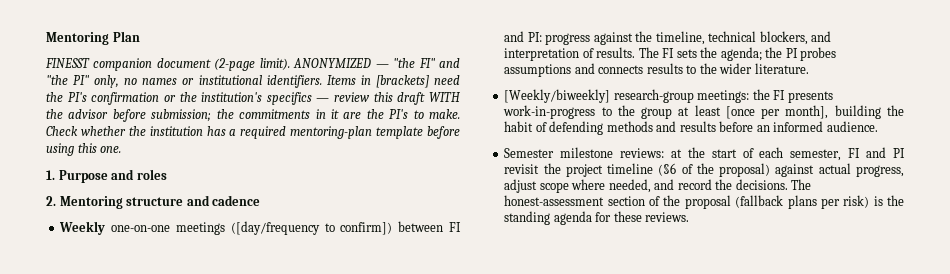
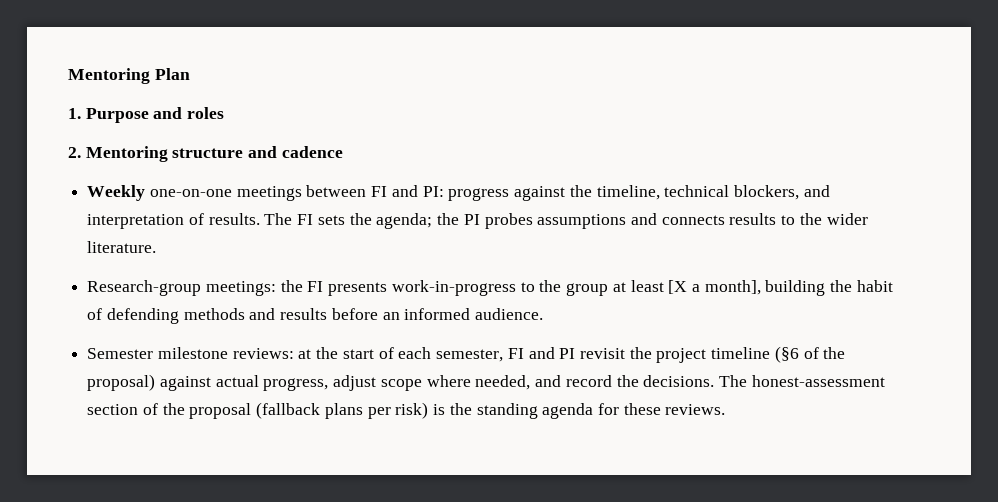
[45,58,460,71] [46,75,460,88] [46,92,461,105] [46,109,461,122] [46,126,460,139] [46,143,122,156] // FINESST companion document (2-page limit). ANONYMIZED — "the FI" and "the PI" only, no names or institutional identifiers. Items in [brackets] need the PI's confirmation or the institution's specifics — review this draft WITH the advisor before submission; the commitments in it are the PI's to make. Check whether the institution has a required mentoring-plan template before using this one. -> (190, 74) none
[230,221,393,235] ([day/frequency to confirm]) -> (302, 193) none
[504,89,694,103] [Weekly/biweekly] research-group -> [87,280,202,296] Research-group
[725,106,781,119] [once per -> [668,280,700,294] [X a

